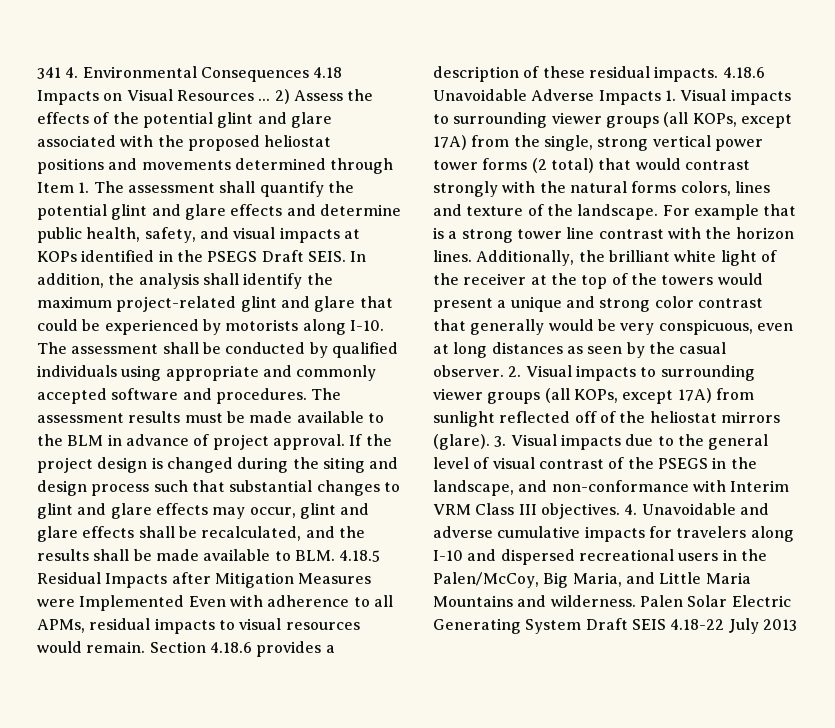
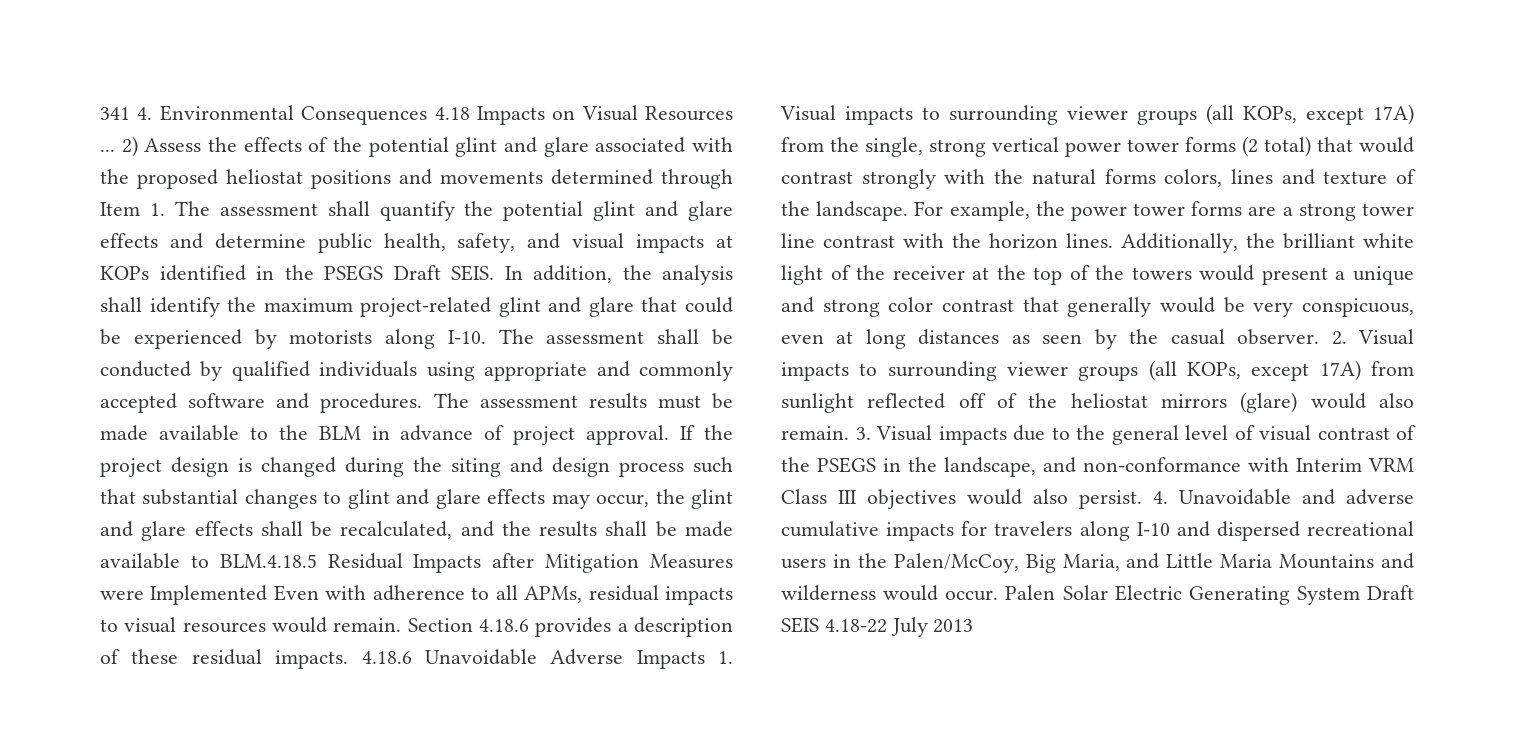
(296, 512) none -> [655,489,685,504] the
[294,550,381,562] BLM. 4.18.5 -> [219,554,317,568] BLM.4.18.5
[693,204,797,220] [433,227,444,239] example that is -> [949,201,1277,221] example, the power tower forms are
[433,434,490,450] (glare). -> [1240,392,1414,413] [781,426,849,440] (glare) would also remain.
[540,503,620,519] objectives. -> [867,489,1142,509] objectives would also persist.
[550,595,636,607] wilderness. -> [781,585,999,601] wilderness would occur.

